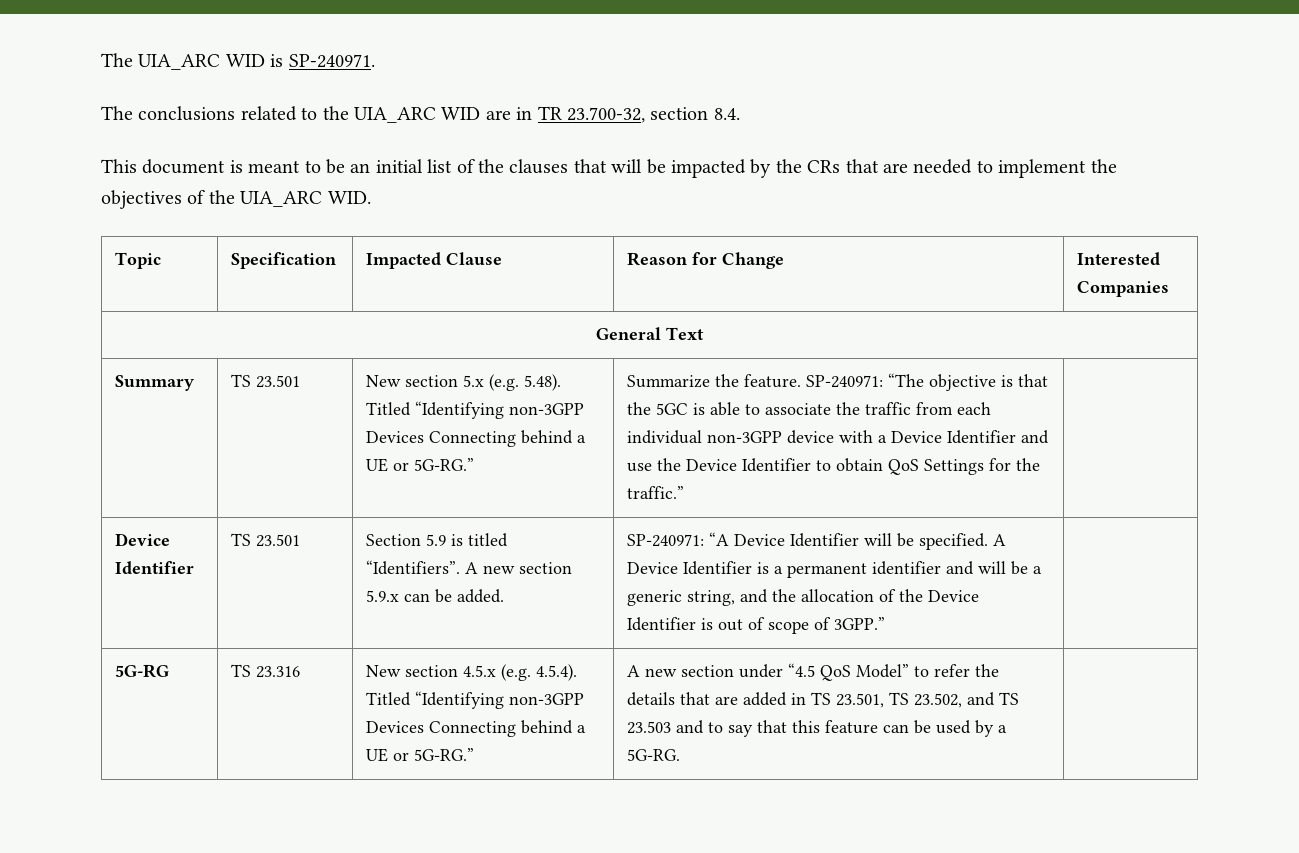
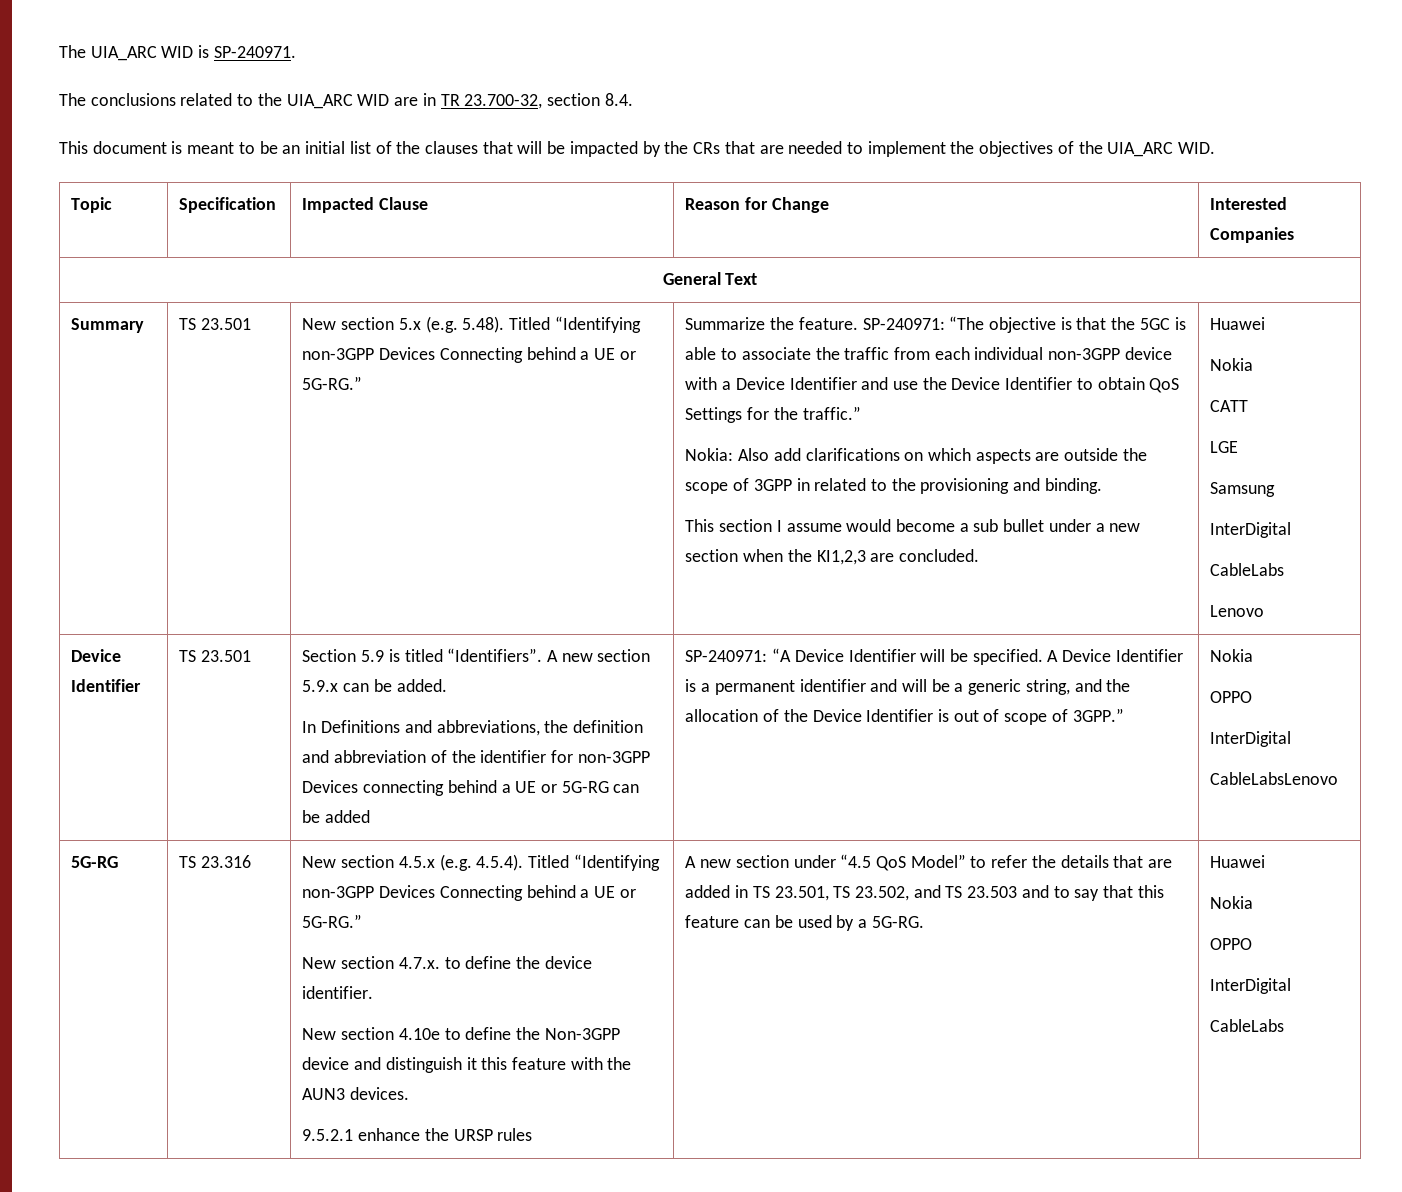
(685, 492) | -> [685,448,1147,464] [685,478,1102,494] [685,519,1141,532] [685,549,980,565] [1210,317,1266,330] [1210,358,1254,371] [1210,400,1249,412] [1210,441,1239,453] [1210,482,1276,497] [1210,522,1292,538] [1210,563,1285,576] [1210,605,1265,617] // Nokia: Also add clarifications on which aspects are outside the scope of 3GPP in related to the provisioning and binding. // This section I assume would become a sub bullet under a new section when the KI1,2,3 are concluded. | Huawei // Nokia // CATT // LGE // Samsung // InterDigital // CableLabs // Lenovo
(505, 596) none -> [302,720,644,736] [302,750,650,763] [302,780,640,796] [302,810,371,823] // In Definitions and abbreviations, the definition and abbreviation of the identifier for non-3GPP Devices connecting behind a UE or 5G-RG can be added
(886, 623) none -> [1210,649,1254,662] [1210,691,1253,703] [1210,731,1292,747] [1210,772,1339,785] Nokia // OPPO // InterDigital // CableLabsLenovo
(475, 754) none -> [302,956,592,969] [302,986,374,999] [302,1027,620,1040] [302,1057,632,1073] [302,1087,410,1100] [302,1128,533,1141] // New section 4.7.x. to define the device identifier. // New section 4.10e to define the Non-3GPP device and distinguish it this feature with the AUN3 devices. // 9.5.2.1 enhance the URSP rules
(681, 755) none -> [1210,855,1266,868] [1210,896,1254,909] [1210,938,1253,950] [1210,978,1292,994] [1210,1019,1285,1032] Huawei // Nokia // OPPO // InterDigital // CableLabs

